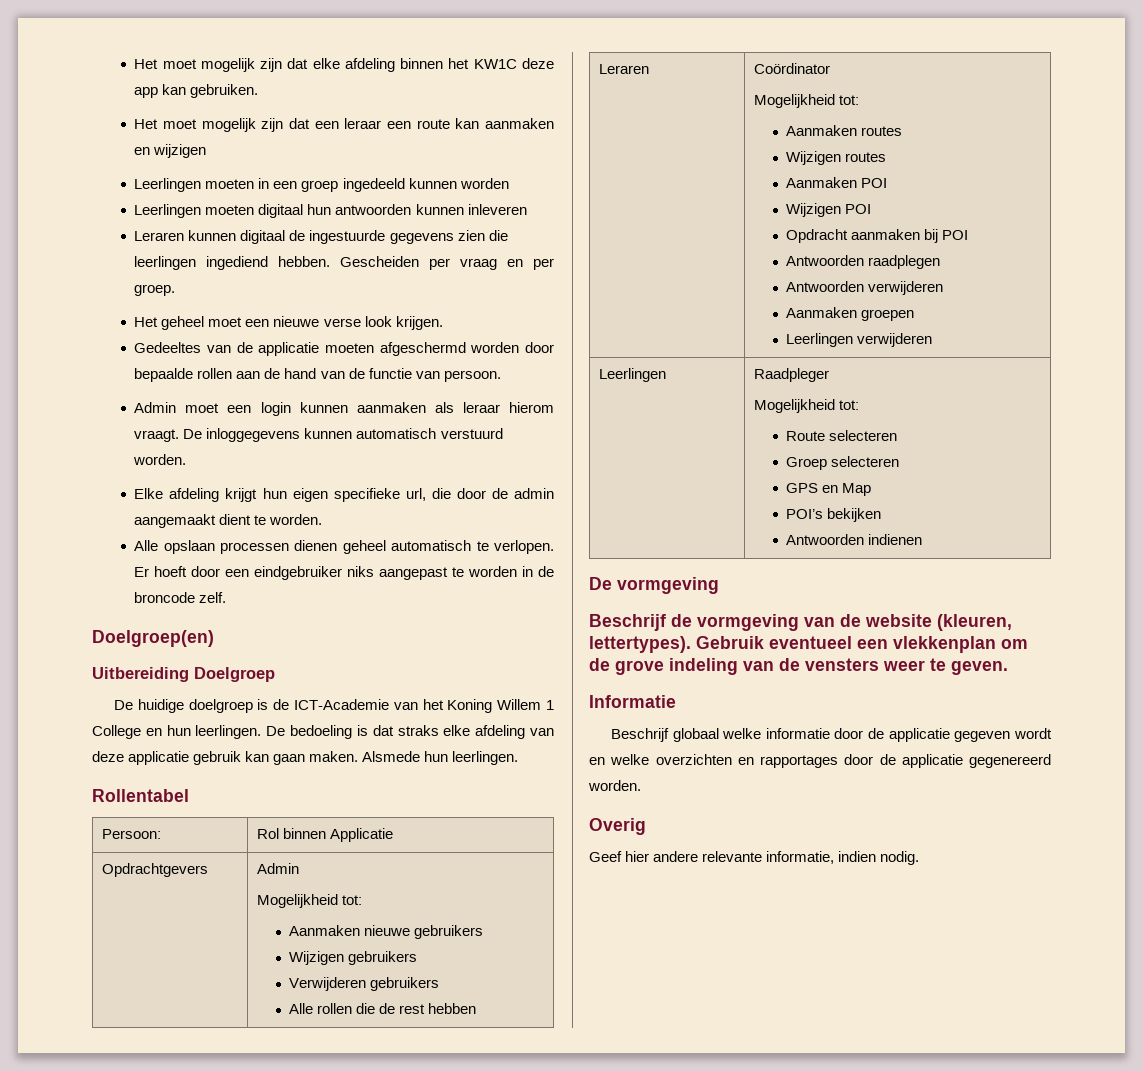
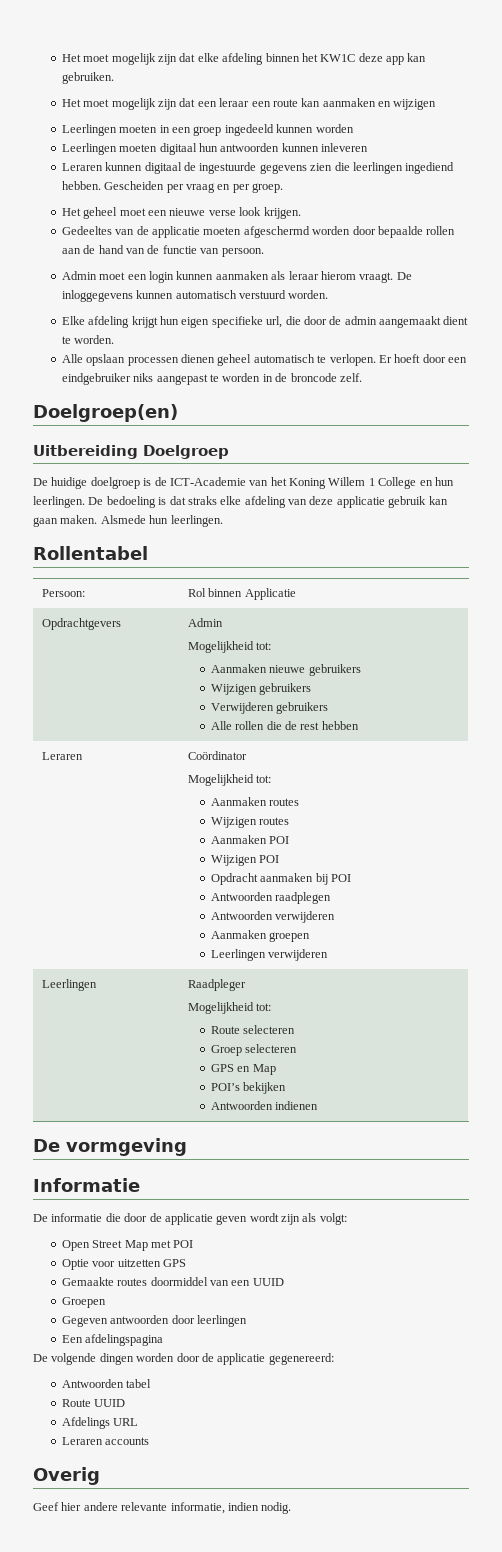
[589,614,1012,631] [589,636,1028,653] [589,658,1008,675] [589,695,676,708] [610,728,1052,742] [589,754,1051,768] [588,780,641,791] Beschrijf de vormgeving van de website (kleuren, lettertypes). Gebruik eventueel een vlekkenplan om de grove indeling van de vensters weer te geven. // Informatie // Beschrijf globaal welke informatie door de applicatie gegeven wordt en welke overzichten en rapportages door de applicatie gegenereerd worden. -> [33,1178,140,1192] [33,1213,347,1225] [61,1240,194,1251] [61,1259,187,1270] [61,1277,284,1286] [61,1297,106,1308] [61,1315,248,1327] [61,1334,164,1346] [33,1353,334,1365] [61,1379,152,1388] [61,1399,126,1407] [61,1417,139,1429] [61,1437,150,1445] Informatie // De informatie die door de applicatie geven wordt zijn als volgt: // Open Street Map met POI // Optie voor uitzetten GPS // Gemaakte routes doormiddel van een UUID // Groepen // Gegeven antwoorden door leerlingen // Een afdelingspagina // De volgende dingen worden door de applicatie gegenereerd: // Antwoorden tabel // Route UUID // Afdelings URL // Leraren accounts

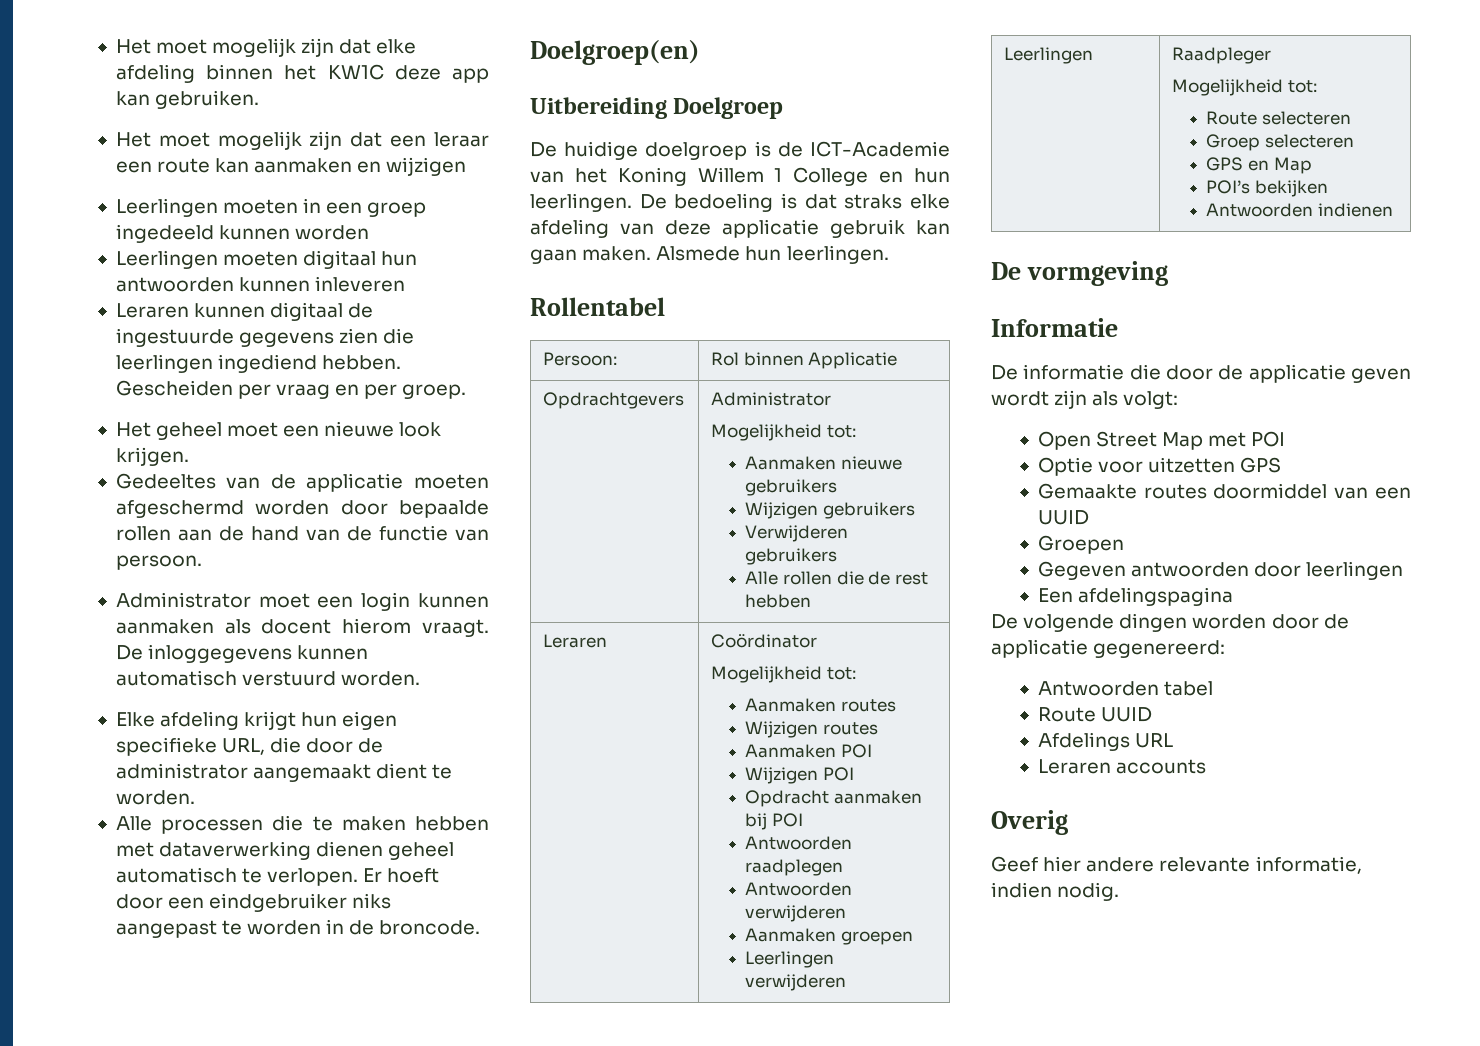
[208,210,236,216] verse -> (395, 429) none
[61,271,97,280] Admin -> [115,592,251,608] Administrator
[288,271,319,280] leraar -> [261,619,332,634] docent
[266,316,377,328] url, die door de admin -> [221,737,384,755] [115,763,248,779] URL, die door de administrator
[86,354,179,366] opslaan processen -> [161,815,490,834] [115,841,311,860] processen die te maken hebben met dataverwerking
[290,373,362,382] broncode zelf. -> [379,920,481,935] broncode.
[187,618,223,627] Admin -> [711,392,832,406] Administrator

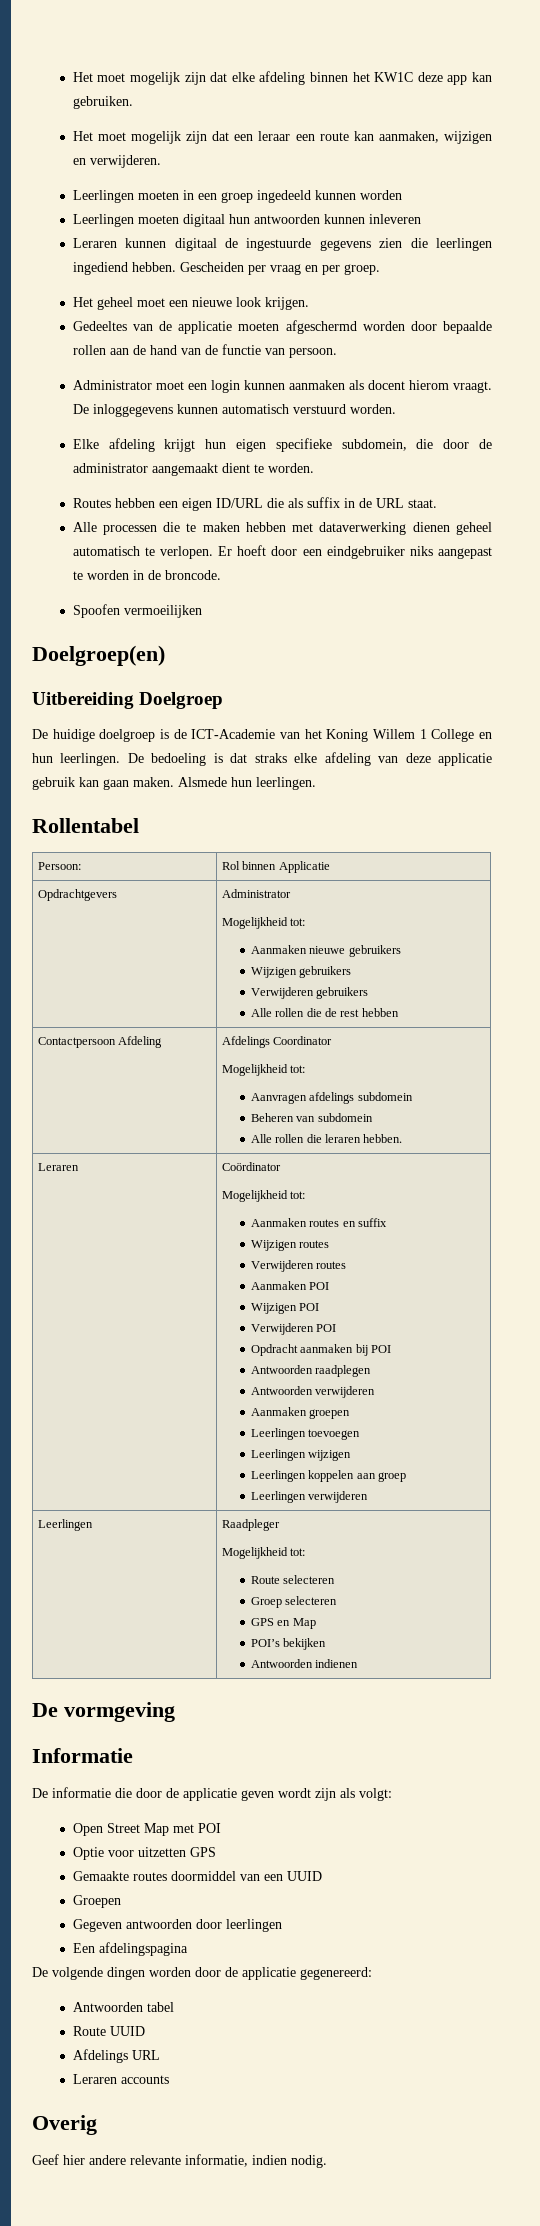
[254,157,467,176] aanmaken en wijzigen -> [378,131,493,144] [72,155,161,168] aanmaken, wijzigen en verwijderen.
[221,738,265,755] URL, -> [341,439,407,451] subdomein,
(195, 797) none -> [72,497,437,511] // Routes hebben een eigen ID/URL die als suffix in de URL staat.
(481, 927) none -> [72,604,202,618] // Spoofen vermoeilijken
(812, 601) none -> [37,1036,163,1048] [221,1036,333,1048] [221,1064,306,1076] [250,1092,413,1104] [250,1113,373,1122] [250,1134,403,1143] // Contactpersoon Afdeling | Afdelings Coordinator // Mogelijkheid tot: // Aanvragen afdelings subdomein // Beheren van subdomein // Alle rollen die leraren hebben.
(896, 705) none -> [342,1218,387,1227] en suffix
(878, 728) none -> [250,1260,347,1272] // Verwijderen routes
(854, 774) none -> [250,1323,337,1335] // Verwijderen POI
(913, 938) none -> [250,1428,361,1440] [250,1449,352,1461] [250,1470,406,1482] // Leerlingen toevoegen // Leerlingen wijzigen // Leerlingen koppelen aan groep

